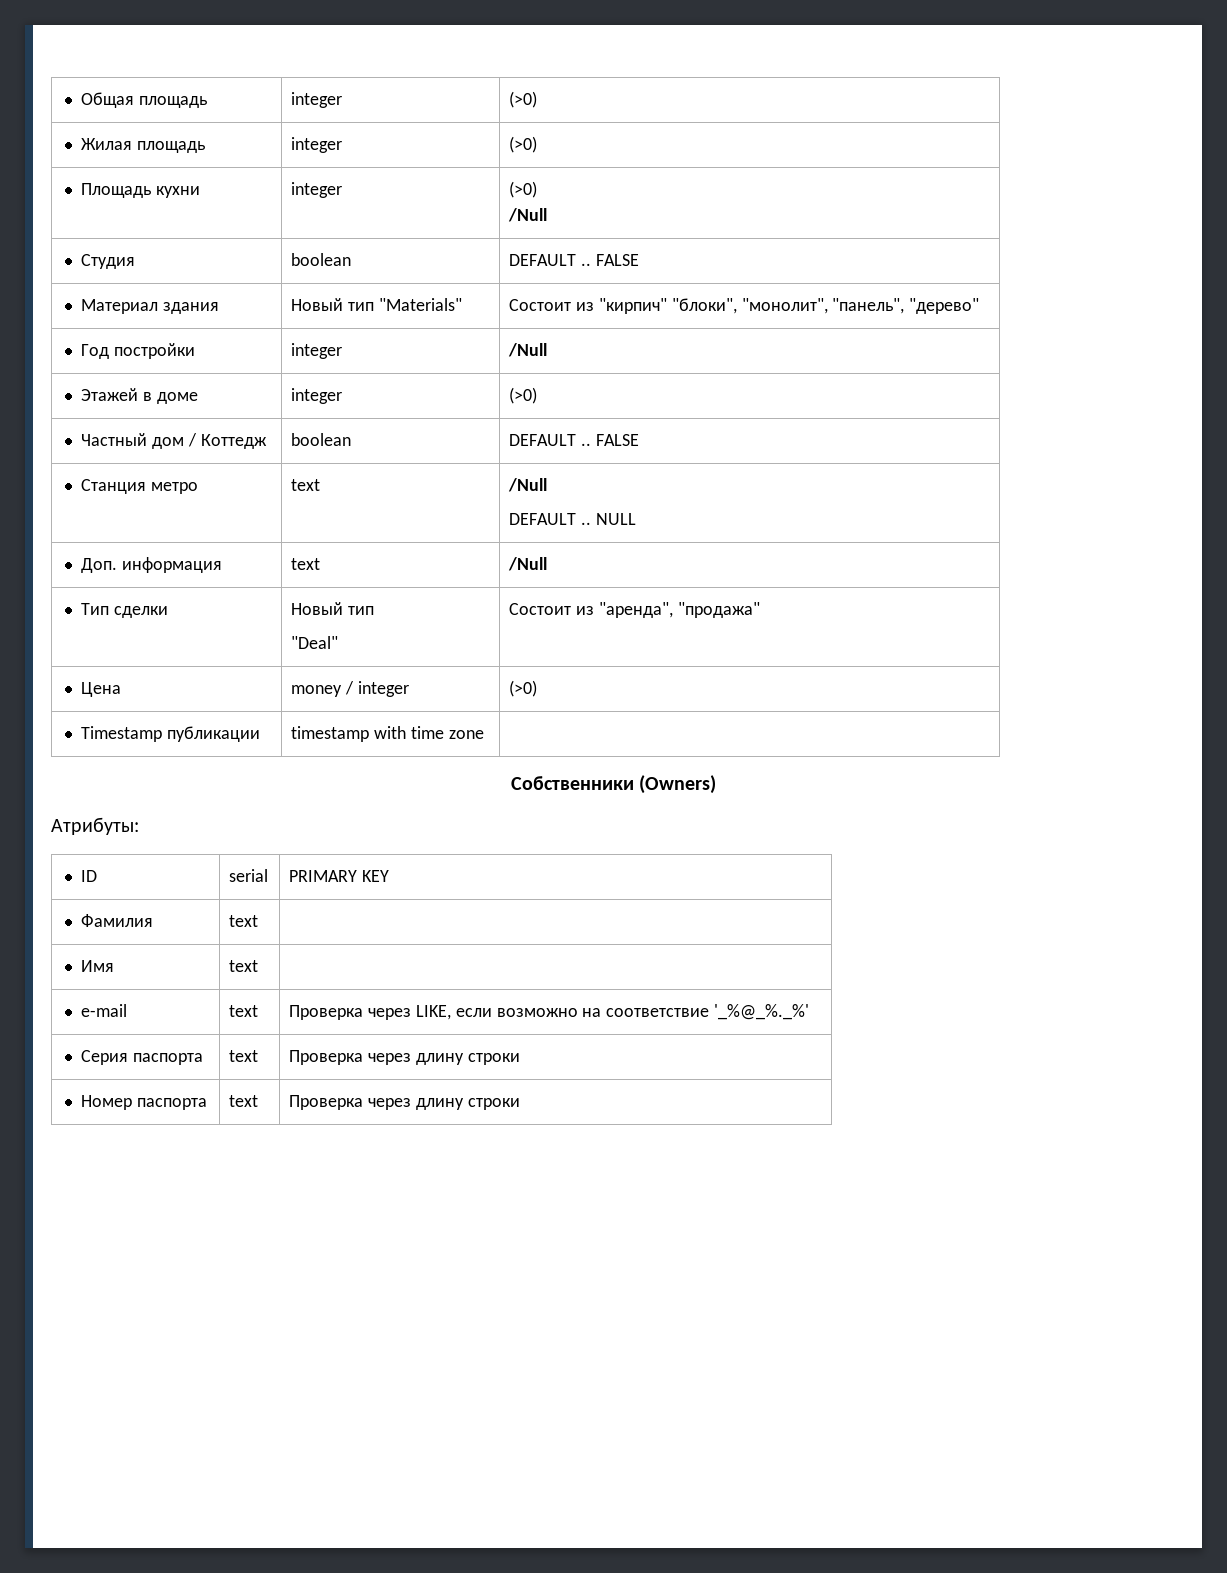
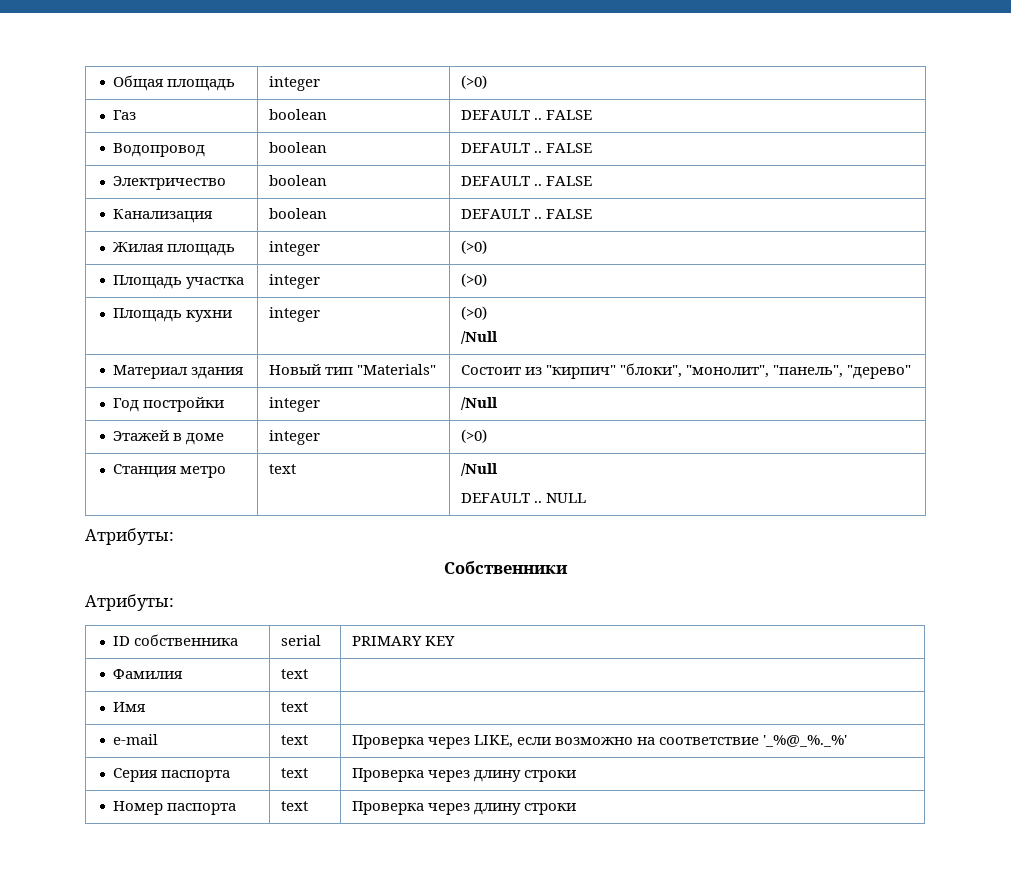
(538, 99) none -> [113,110,137,120] [268,109,327,120] [460,110,592,120] [113,143,206,157] [268,142,327,153] [460,143,592,153] [113,176,227,190] [268,175,327,186] [460,176,592,186] [113,209,214,223] [268,208,327,219] [460,209,592,219] // Газ | boolean | DEFAULT .. FALSE // Водопровод | boolean | DEFAULT .. FALSE // Электричество | boolean | DEFAULT .. FALSE // Канализация | boolean | DEFAULT .. FALSE
(538, 144) none -> [113,275,245,289] [268,274,320,289] [460,273,487,287] // Площадь участка | integer | (>0)
[80,254,135,269] [291,253,352,266] [509,254,639,266] // Студия | boolean | DEFAULT .. FALSE -> (498, 337) none
[80,433,267,449] [291,433,352,446] [509,434,639,446] // Частный дом / Коттедж | boolean | DEFAULT .. FALSE -> (487, 436) none
[80,557,222,573] [291,558,321,570] [508,557,548,571] [80,603,168,618] [291,602,375,615] [291,636,339,649] [509,602,760,618] [80,682,121,697] [291,681,409,697] [509,680,538,697] [80,726,260,742] [291,726,484,742] // Доп. информация | text | /Null // Тип сделки | Новый тип // "Deal" | Состоит из "аренда", "продажа" // Цена | money / integer | (>0) // Timestamp публикации | timestamp with time zone | -> [85,528,174,545] // Атрибуты:
[639,775,717,794] (Owners) -> (568, 567) none
(97, 876) none -> [134,634,239,646] собственника

